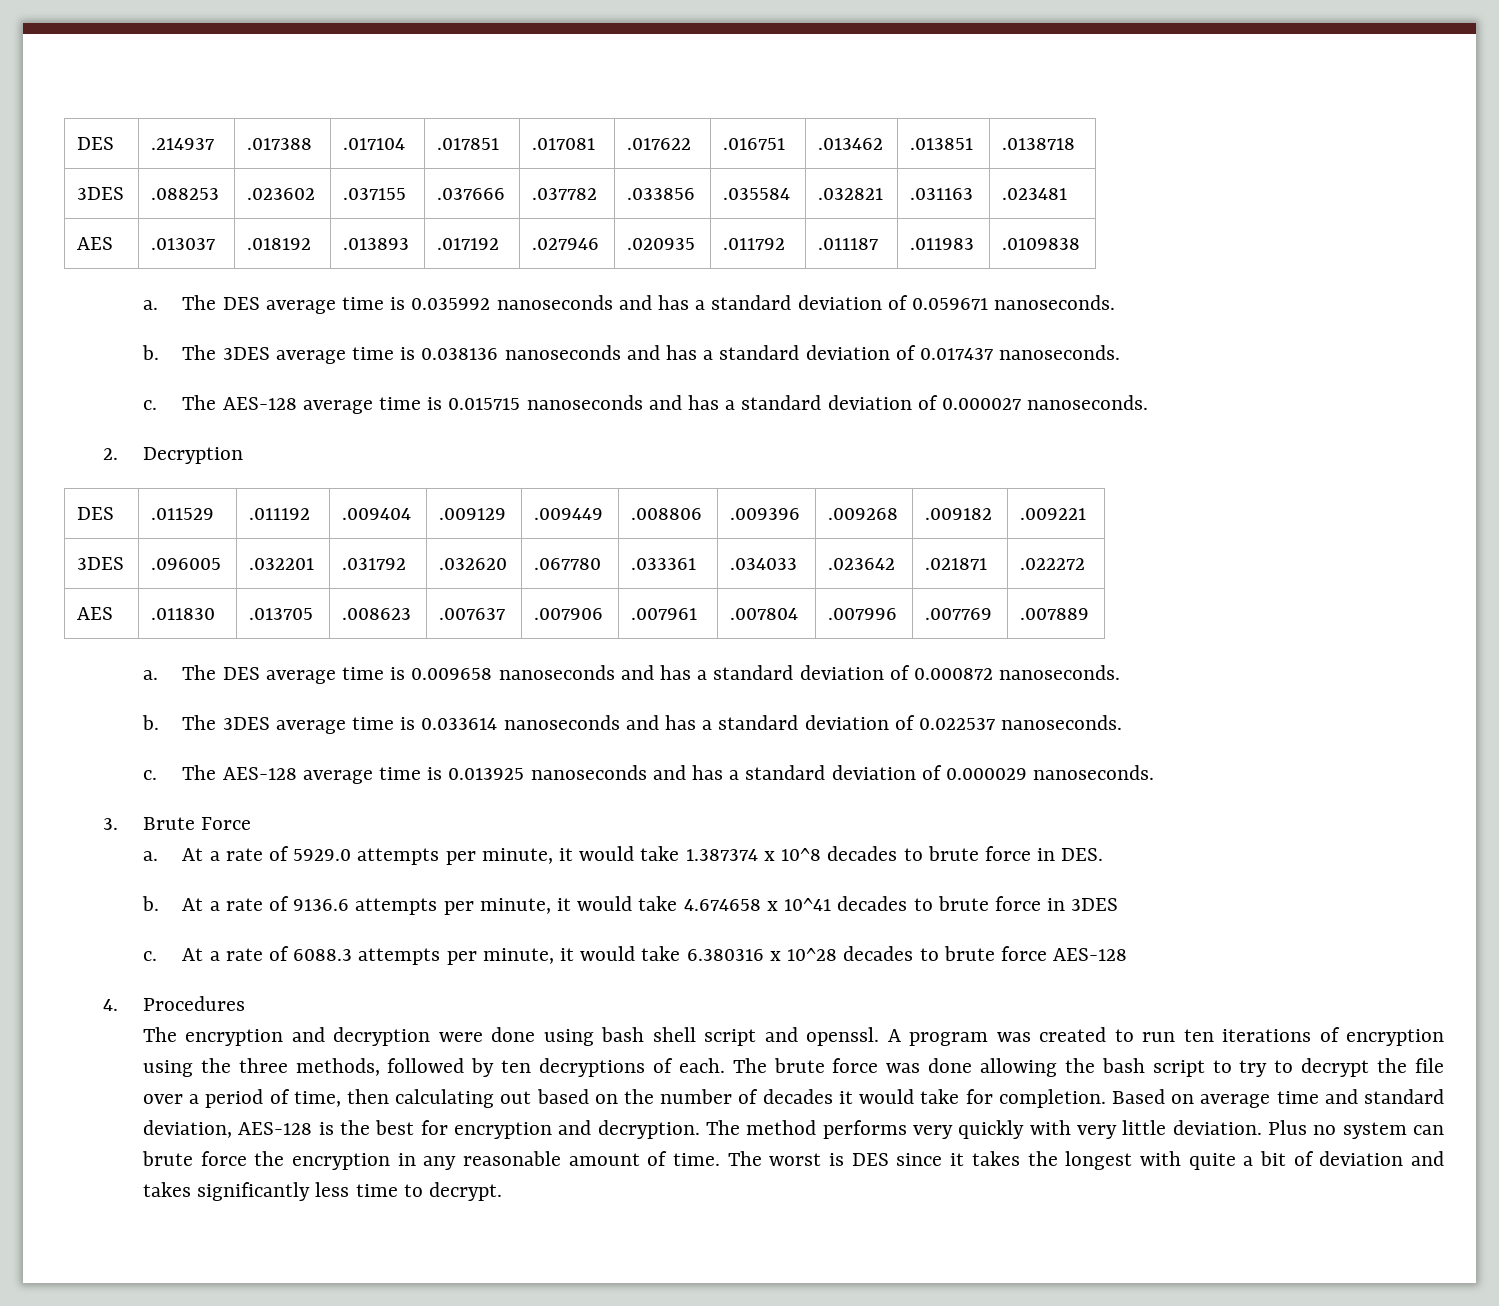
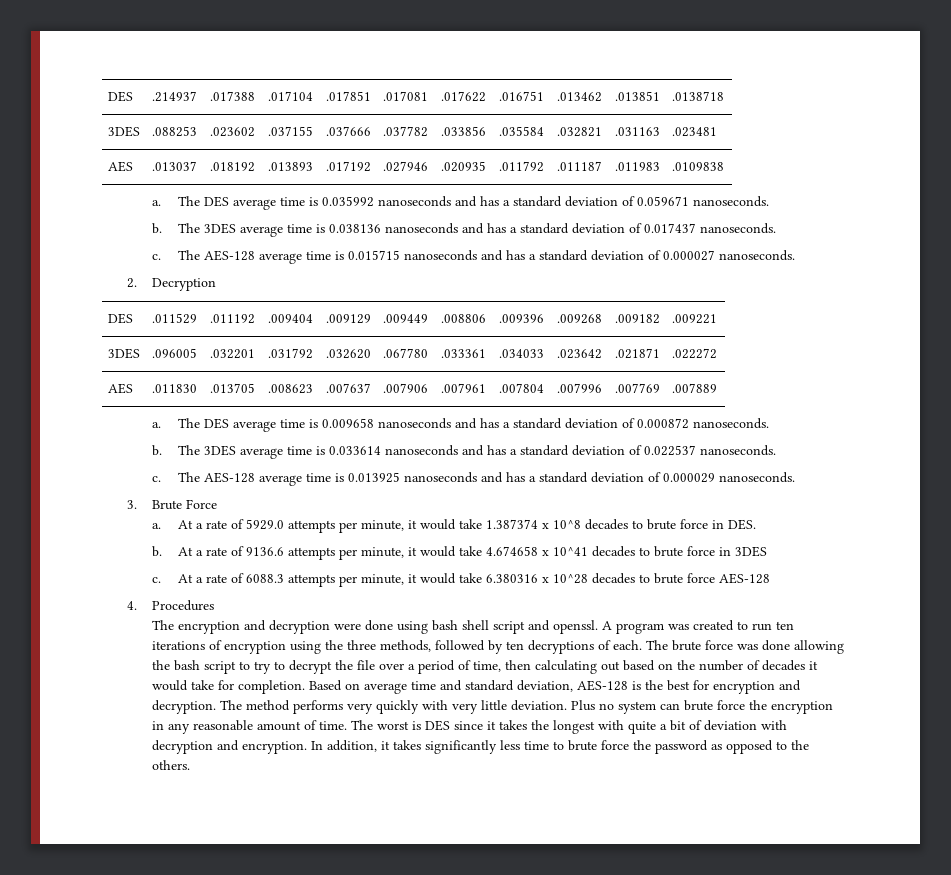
[1410,1151,1444,1166] and -> [761,720,788,730] [152,740,391,754] with decryption and encryption. In addition, it
[428,1182,502,1201] decrypt. -> [568,740,810,754] [152,760,191,770] brute force the password as opposed to the others.

